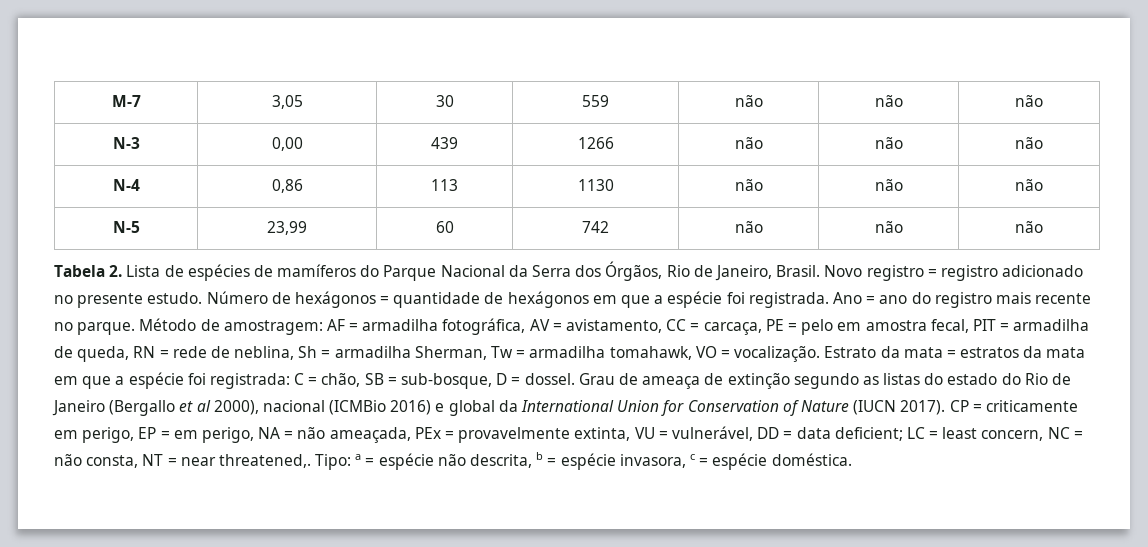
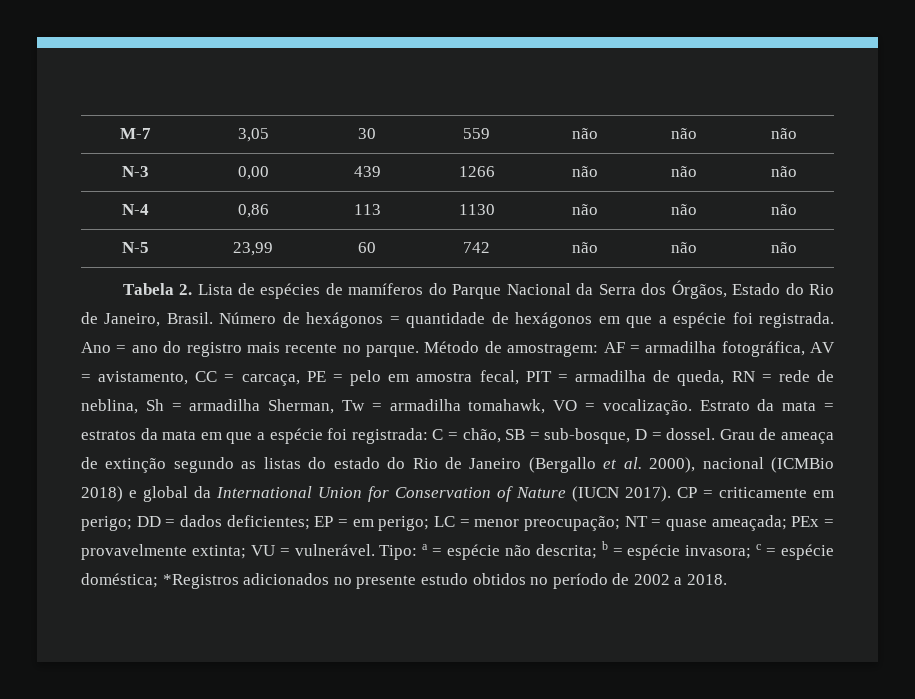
(663, 271) none -> [732,283,804,295] Estado do
[824,265,1084,281] [54,292,203,308] Novo registro = registro adicionado no presente estudo. -> (213, 318) none
[196,400,211,412] al -> [623,457,642,469] al.
[390,400,432,415] 2016) -> [81,486,123,502] 2018)
[82,427,411,443] perigo, EP = em perigo, NA = não ameaçada, -> [81,515,787,531] perigo; DD = dados deficientes; EP = em perigo; LC = menor preocupação; NT = quase ameaçada;
[574,427,631,441] extinta, -> [191,545,246,559] extinta;
[671,426,1083,441] [54,454,311,468] vulnerável, DD = data deficient; LC = least concern, NC = não consta, NT = near threatened,. -> [294,544,375,556] vulnerável.
[470,454,533,468] descrita, -> [535,544,597,559] descrita;
[619,454,686,468] invasora, -> [685,545,752,559] invasora;
[771,453,852,466] doméstica. -> [81,573,728,589] doméstica; *Registros adicionados no presente estudo obtidos no período de 2002 a 2018.

